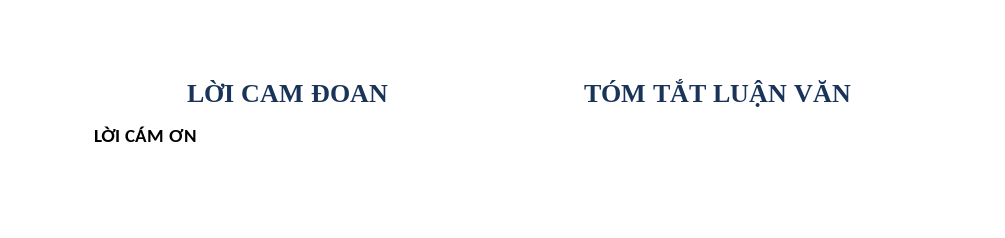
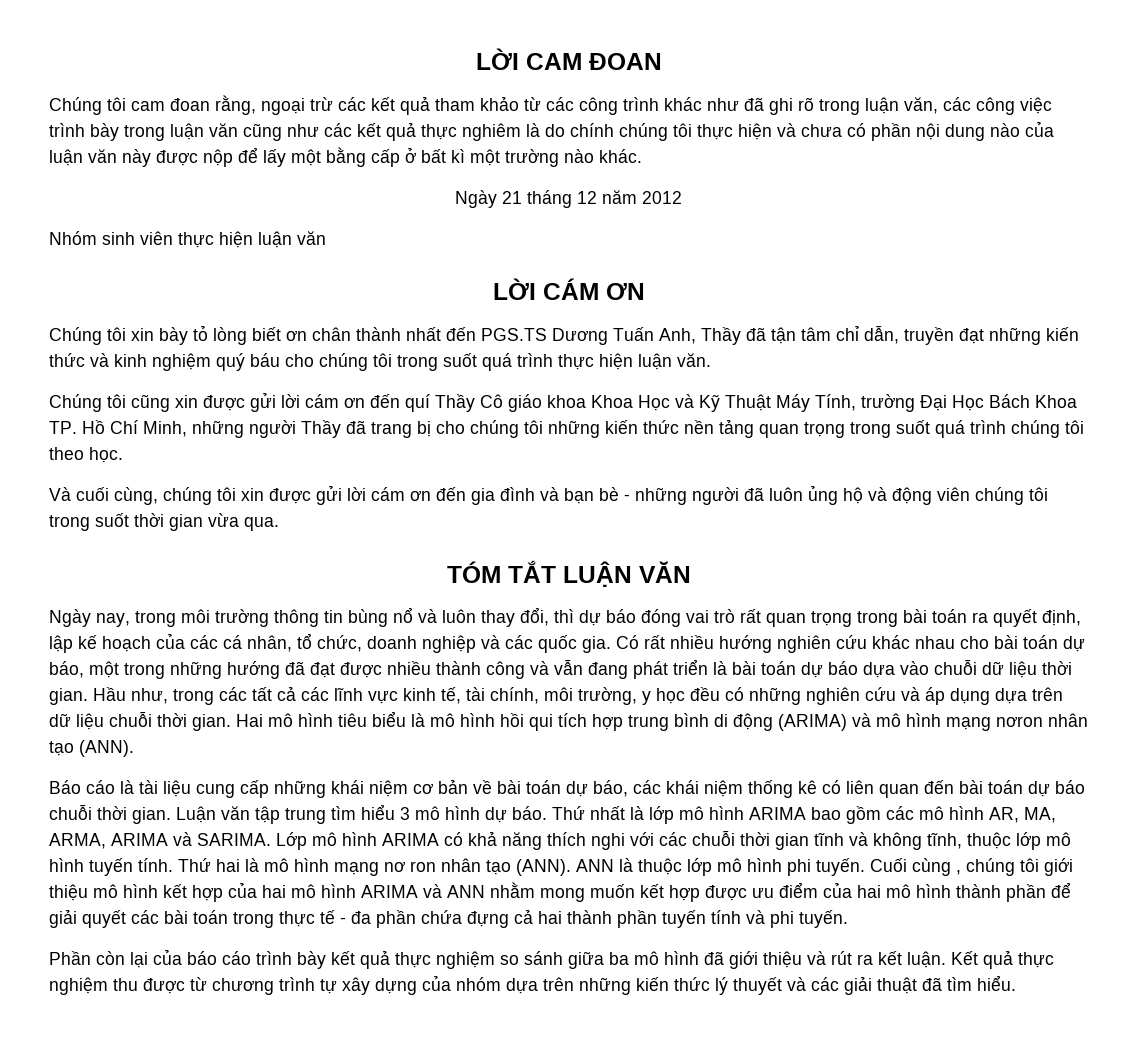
[94,126,197,142] [583,79,852,107] LỜI CÁM ƠN // TÓM TẮT LUẬN VĂN -> [49,95,1052,115] [49,121,1054,141] [49,147,642,167] [455,190,682,208] [49,231,326,248] [492,278,645,300] [49,325,1079,345] [49,353,711,371] [49,392,1077,412] [49,419,1084,438] [49,447,123,463] [49,485,1048,505] [49,513,279,531] [446,560,691,587] [49,607,1081,627] [49,633,1085,653] [49,659,1072,679] [49,686,1063,705] [49,711,1088,731] [49,740,134,757] [49,779,1085,798] [49,804,1056,824] [49,830,1071,850] [49,858,1073,876] [49,882,1071,902] [49,909,848,928] [49,949,1054,969] [49,975,1016,995] Chúng tôi cam đoan rằng, ngoại trừ các kết quả tham khảo từ các công trình khác như đã ghi rõ trong luận văn, các công việc trình bày trong luận văn cũng như các kết quả thực nghiêm là do chính chúng tôi thực hiện và chưa có phần nội dung nào của luận văn này được nộp để lấy một bằng cấp ở bất kì một trường nào khác. // Ngày 21 tháng 12 năm 2012 // Nhóm sinh viên thực hiện luận văn // LỜI CÁM ƠN // Chúng tôi xin bày tỏ lòng biết ơn chân thành nhất đến PGS.TS Dương Tuấn Anh, Thầy đã tận tâm chỉ dẫn, truyền đạt những kiến thức và kinh nghiệm quý báu cho chúng tôi trong suốt quá trình thực hiện luận văn. // Chúng tôi cũng xin được gửi lời cám ơn đến quí Thầy Cô giáo khoa Khoa Học và Kỹ Thuật Máy Tính, trường Đại Học Bách Khoa TP. Hồ Chí Minh, những người Thầy đã trang bị cho chúng tôi những kiến thức nền tảng quan trọng trong suốt quá trình chúng tôi theo học. // Và cuối cùng, chúng tôi xin được gửi lời cám ơn đến gia đình và bạn bè - những người đã luôn ủng hộ và động viên chúng tôi trong suốt thời gian vừa qua. // TÓM TẮT LUẬN VĂN // Ngày nay, trong môi trường thông tin bùng nổ và luôn thay đổi, thì dự báo đóng vai trò rất quan trọng trong bài toán ra quyết định, lập kế hoạch của các cá nhân, tổ chức, doanh nghiệp và các quốc gia. Có rất nhiều hướng nghiên cứu khác nhau cho bài toán dự báo, một trong những hướng đã đạt được nhiều thành công và vẫn đang phát triển là bài toán dự báo dựa vào chuỗi dữ liệu thời gian. Hầu như, trong các tất cả các lĩnh vực kinh tế, tài chính, môi trường, y học đều có những nghiên cứu và áp dụng dựa trên dữ liệu chuỗi thời gian. Hai mô hình tiêu biểu là mô hình hồi qui tích hợp trung bình di động (ARIMA) và mô hình mạng nơron nhân tạo (ANN). // Báo cáo là tài liệu cung cấp những khái niệm cơ bản về bài toán dự báo, các khái niệm thống kê có liên quan đến bài toán dự báo chuỗi thời gian. Luận văn tập trung tìm hiểu 3 mô hình dự báo. Thứ nhất là lớp mô hình ARIMA bao gồm các mô hình AR, MA, ARMA, ARIMA và SARIMA. Lớp mô hình ARIMA có khả năng thích nghi với các chuỗi thời gian tĩnh và không tĩnh, thuộc lớp mô hình tuyến tính. Thứ hai là mô hình mạng nơ ron nhân tạo (ANN). ANN là thuộc lớp mô hình phi tuyến. Cuối cùng , chúng tôi giới thiệu mô hình kết hợp của hai mô hình ARIMA và ANN nhằm mong muốn kết hợp được ưu điểm của hai mô hình thành phần để giải quyết các bài toán trong thực tế - đa phần chứa đựng cả hai thành phần tuyến tính và phi tuyến. // Phần còn lại của báo cáo trình bày kết quả thực nghiệm so sánh giữa ba mô hình đã giới thiệu và rút ra kết luận. Kết quả thực nghiệm thu được từ chương trình tự xây dựng của nhóm dựa trên những kiến thức lý thuyết và các giải thuật đã tìm hiểu.

